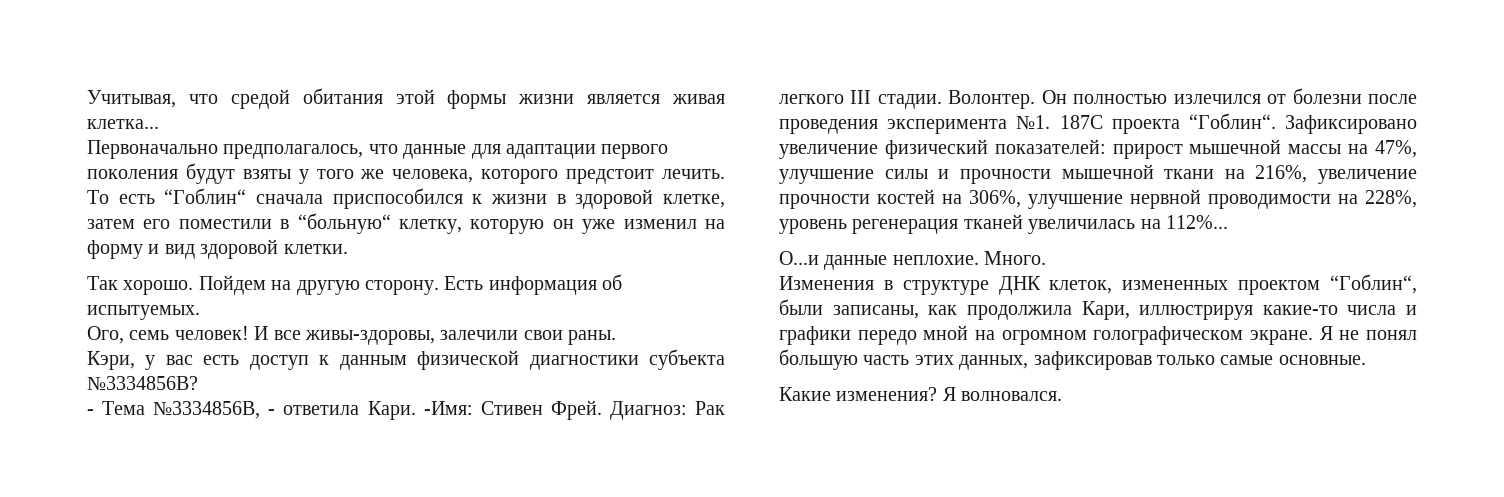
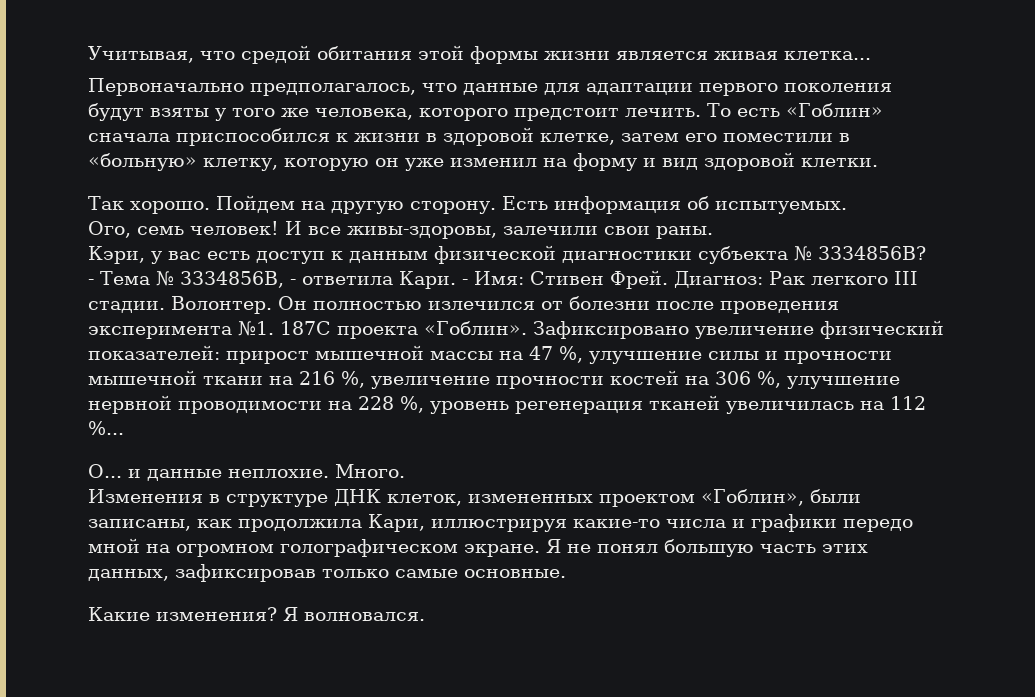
[164,188,247,204] “Гоблин“ -> [786,103,883,117] «Гоблин»
[297,213,391,234] “больную“ -> [88,153,197,171] «больную»
[87,376,198,390] №3334856В? -> [794,246,926,261] № 3334856B?
[153,401,261,419] №3334856В, -> [156,271,284,288] № 3334856B,
[423,401,473,415] -Имя: -> [462,271,524,285] - Имя:
[1188,113,1276,129] “Гоблин“. -> [424,321,527,335] «Гоблин».
[1375,140,1417,158] 47%, -> [529,346,583,363] 47 %,
[1255,165,1308,183] 216%, -> [299,371,365,388] 216 %,
[969,190,1021,208] 306%, -> [715,371,781,388] 306 %,
[1365,190,1417,208] 228%, -> [358,396,424,413] 228 %,
[1166,215,1228,229] [779,251,819,265] 112%... // О...и -> [890,396,926,410] [88,421,124,435] [88,464,141,478] 112 %... // О... и
[1330,274,1417,294] “Гоблин“, -> [701,489,804,506] «Гоблин»,

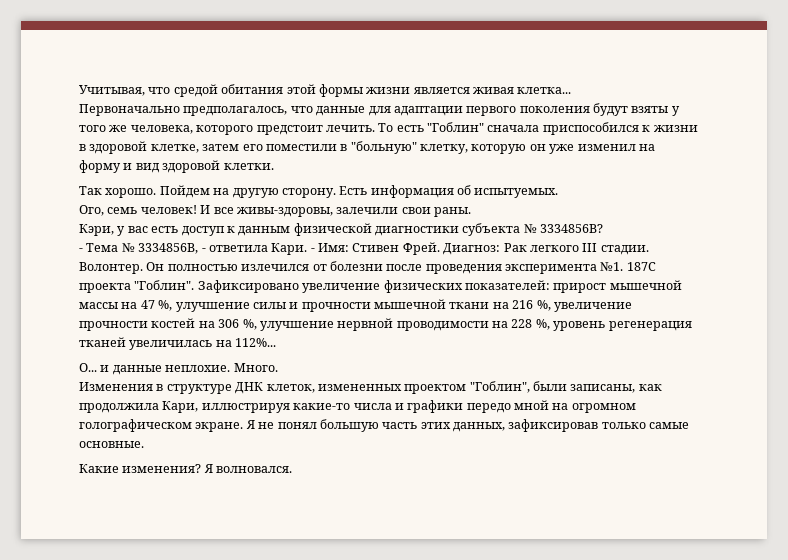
[786,103,883,117] «Гоблин» -> [427,122,484,132] "Гоблин"
[88,153,197,171] «больную» -> [350,141,417,154] "больную"
[424,321,527,335] «Гоблин». -> [134,280,195,290] "Гоблин".
[820,320,944,339] физический -> [383,280,463,293] физических
[890,396,926,410] [88,421,124,435] 112 %... -> [235,338,277,347] 112%...
[701,489,804,506] «Гоблин», -> [469,381,530,393] "Гоблин",

